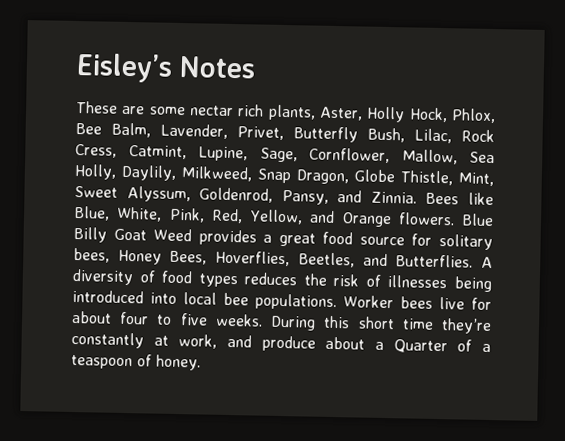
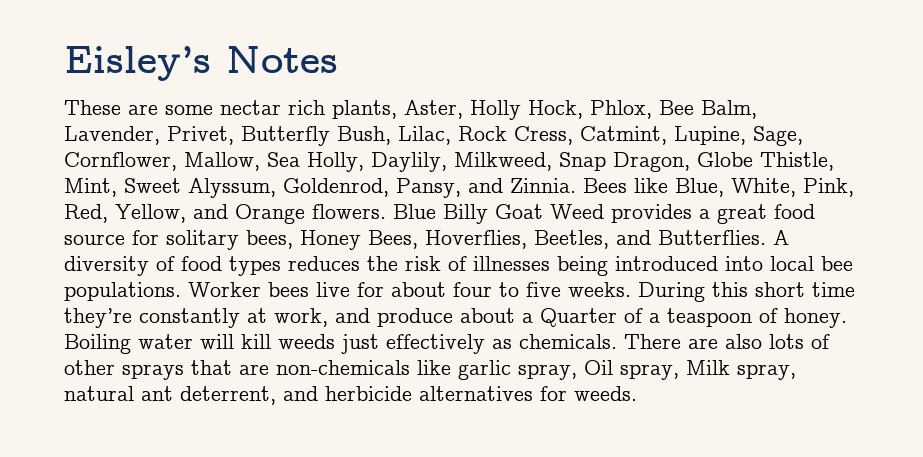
(201, 362) none -> [64,334,830,354] [64,360,796,380] [64,386,637,405] Boiling water will kill weeds just effectively as chemicals. There are also lots of other sprays that are non-chemicals like garlic spray, Oil spray, Milk spray, natural ant deterrent, and herbicide alternatives for weeds.

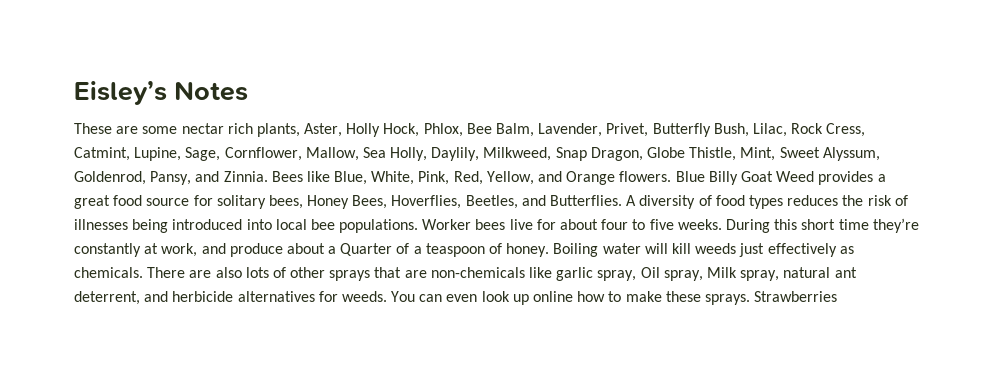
(637, 393) none -> [391,291,838,305] You can even look up online how to make these sprays. Strawberries

